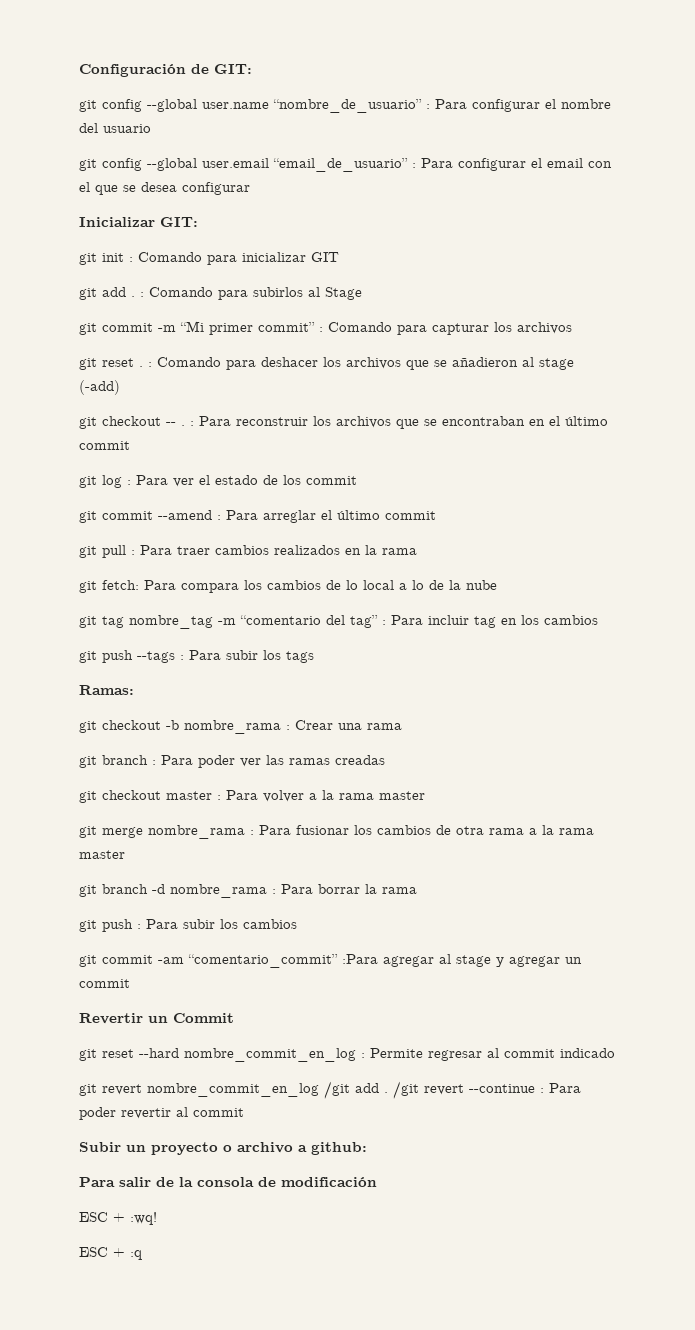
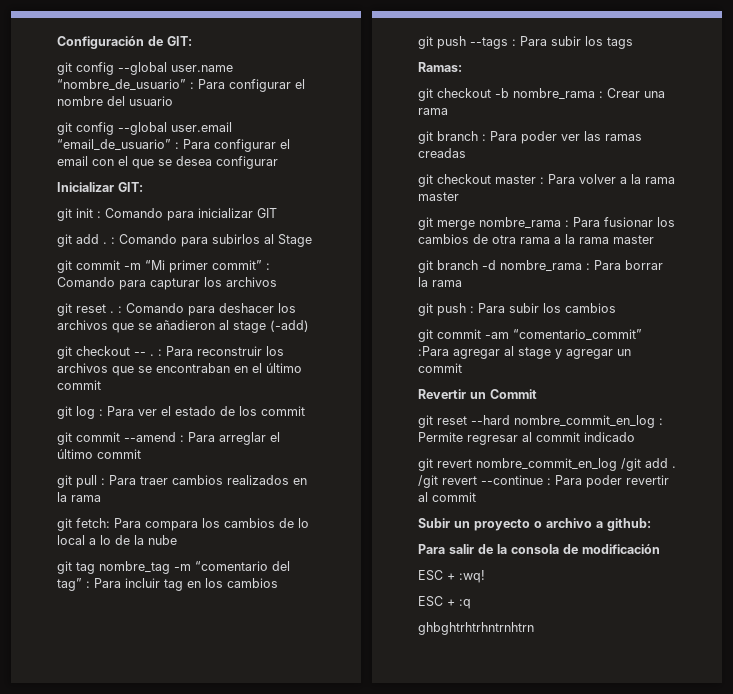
(142, 1255) none -> [418,622,534,635] // ghbghtrhtrhntrnhtrn

